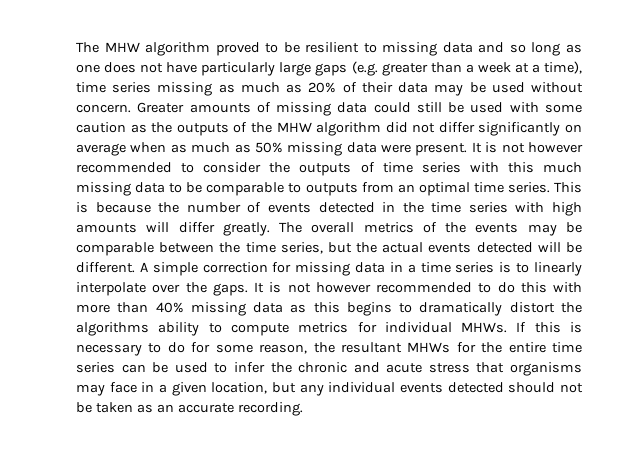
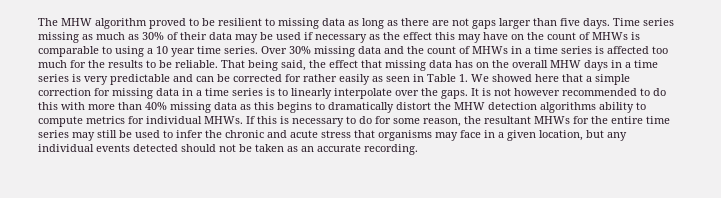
[478,42,583,56] [76,61,582,76] [76,82,106,93] and so long as one does not have particularly large gaps (e.g. greater than a week at a time), time -> [348,18,640,29] as long as there are not gaps larger than five days. Time
[308,82,337,93] 20% -> [142,32,164,40] 30%
[531,82,583,93] [76,102,582,116] [76,122,582,136] [76,142,583,156] [76,162,583,176] [76,182,582,196] [76,202,582,216] [76,222,582,236] [76,242,582,256] [76,262,148,273] without concern. Greater amounts of missing data could still be used with some caution as the outputs of the MHW algorithm did not differ significantly on average when as much as 50% missing data were present. It is not however recommended to consider the outputs of time series with this much missing data to be comparable to outputs from an optimal time series. This is because the number of events detected in the time series with high amounts will differ greatly. The overall metrics of the events may be comparable between the time series, but the actual events detected will be different. A -> [304,32,640,43] [38,46,668,57] [38,60,658,71] [38,74,592,85] if necessary as the effect this may have on the count of MHWs is comparable to using a 10 year time series. Over 30% missing data and the count of MHWs in a time series is affected too much for the results to be reliable. That being said, the effect that missing data has on the overall MHW days in a time series is very predictable and can be corrected for rather easily as seen in Table 1. We showed here that a
(582, 307) none -> [454,102,537,110] MHW detection
[121,364,146,373] can -> [72,130,117,141] may still

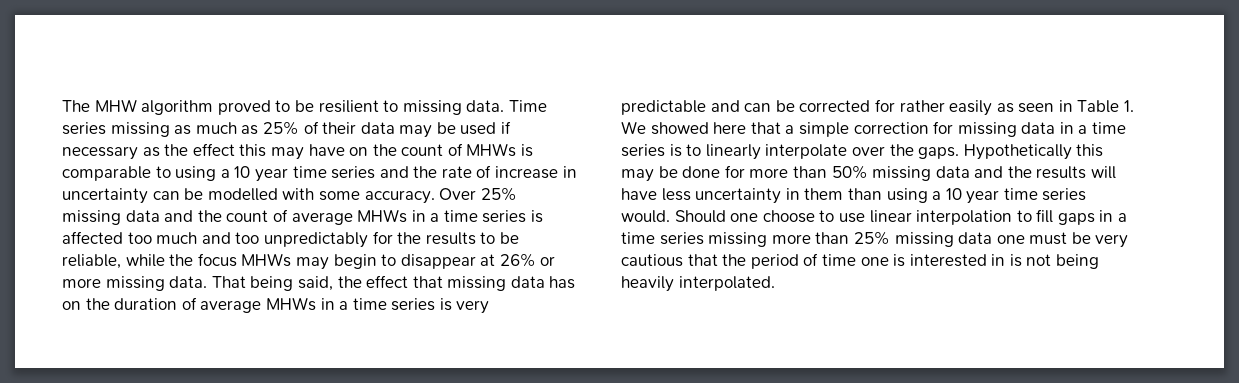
[322,18,610,29] data as long as there are not gaps larger than five days. -> [466,100,505,112] data.
[142,32,164,40] 30% -> [262,121,299,135] 25%
[224,46,311,54] series. Over 30% -> [331,165,577,179] [62,187,517,204] series and the rate of increase in uncertainty can be modelled with some accuracy. Over 25%
(470, 50) none -> [291,212,353,225] average
(67, 64) none -> [201,232,368,248] and too unpredictably
[175,60,218,68] reliable. -> [62,253,556,270] [62,276,208,291] reliable, while the focus MHWs may begin to disappear at 26% or more missing data.
[512,60,608,71] overall MHW days -> [114,297,316,313] duration of average MHWs
[471,88,666,96] [38,102,646,113] [38,116,670,127] [38,130,627,141] [38,144,418,155] It is not however recommended to do this with more than 40% missing data as this begins to dramatically distort the MHW detection algorithms ability to compute metrics for individual MHWs. If this is necessary to do for some reason, the resultant MHWs for the entire time series may still be used to infer the chronic and acute stress that organisms may face in a given location, but any individual events detected should not be taken as an accurate recording. -> [963,144,1104,160] [621,165,1117,182] [621,188,1087,204] [621,209,1128,225] [621,231,1129,248] [621,253,1100,269] [621,276,775,292] Hypothetically this may be done for more than 50% missing data and the results will have less uncertainty in them than using a 10 year time series would. Should one choose to use linear interpolation to fill gaps in a time series missing more than 25% missing data one must be very cautious that the period of time one is interested in is not being heavily interpolated.

